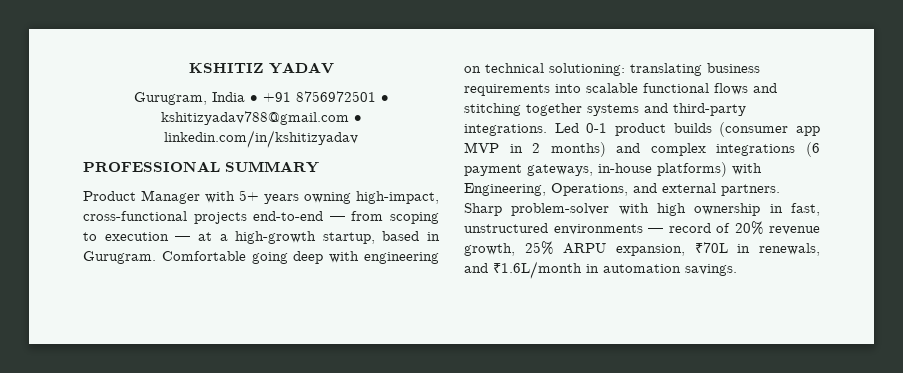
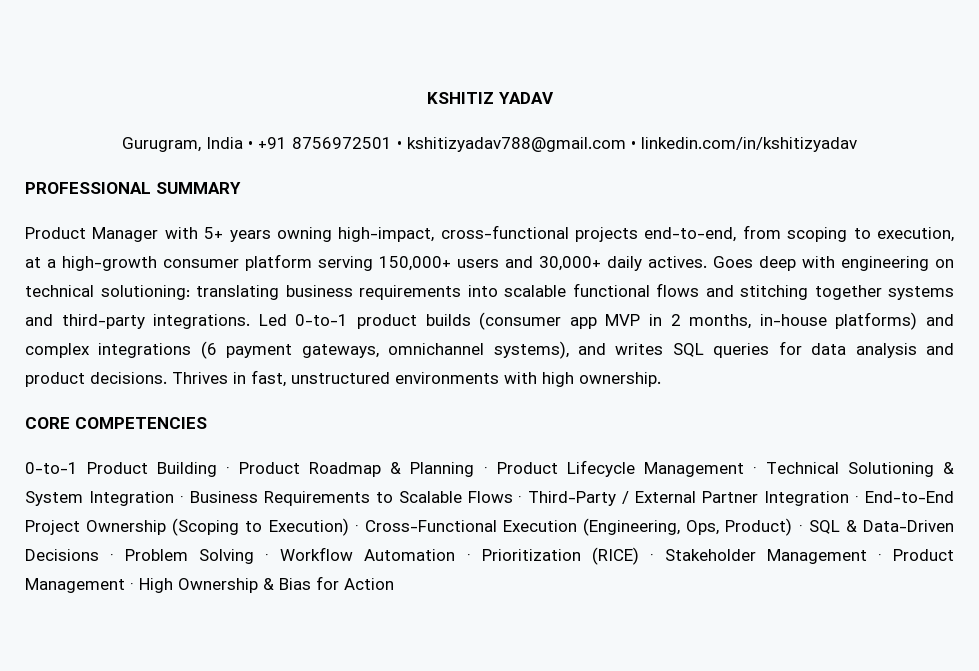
[253,211,345,221] end-to-end — -> [644,227,737,242] end-to-end,
[104,232,191,241] execution — -> [876,227,954,242] execution,
[322,231,440,244] [83,251,288,264] startup, based in Gurugram. Comfortable going -> [163,254,753,271] consumer platform serving 150,000+ users and 30,000+ daily actives. Goes
[586,123,608,133] 0-1 -> [295,314,349,326] 0-to-1
[550,142,606,157] months) -> [689,312,918,330] months, in-house platforms)
[598,162,762,177] [464,183,780,196] [464,203,820,216] [464,221,820,235] [464,241,820,256] [464,261,737,279] in-house platforms) with Engineering, Operations, and external partners. Sharp problem-solver with high ownership in fast, unstructured environments — record of 20% revenue growth, 25% ARPU expansion, ₹70L in renewals, and ₹1.6L/month in automation savings. -> [388,341,955,359] [25,370,661,387] [25,417,207,429] [25,460,955,477] [25,491,954,506] [25,518,954,536] [25,547,954,565] [25,576,394,593] omnichannel systems), and writes SQL queries for data analysis and product decisions. Thrives in fast, unstructured environments with high ownership. // CORE COMPETENCIES // 0-to-1 Product Building · Product Roadmap & Planning · Product Lifecycle Management · Technical Solutioning & System Integration · Business Requirements to Scalable Flows · Third-Party / External Partner Integration · End-to-End Project Ownership (Scoping to Execution) · Cross-Functional Execution (Engineering, Ops, Product) · SQL & Data-Driven Decisions · Problem Solving · Workflow Automation · Prioritization (RICE) · Stakeholder Management · Product Management · High Ownership & Bias for Action

